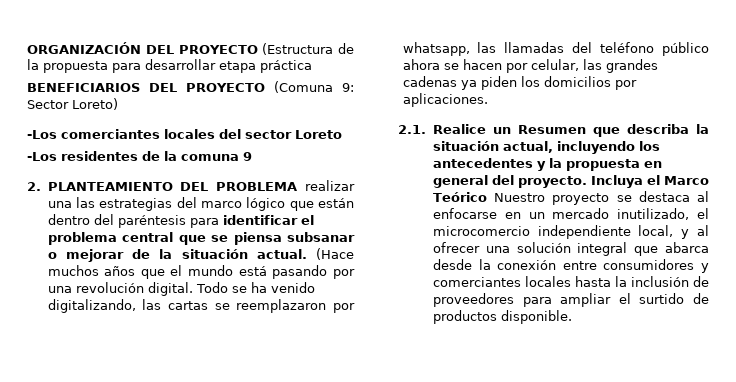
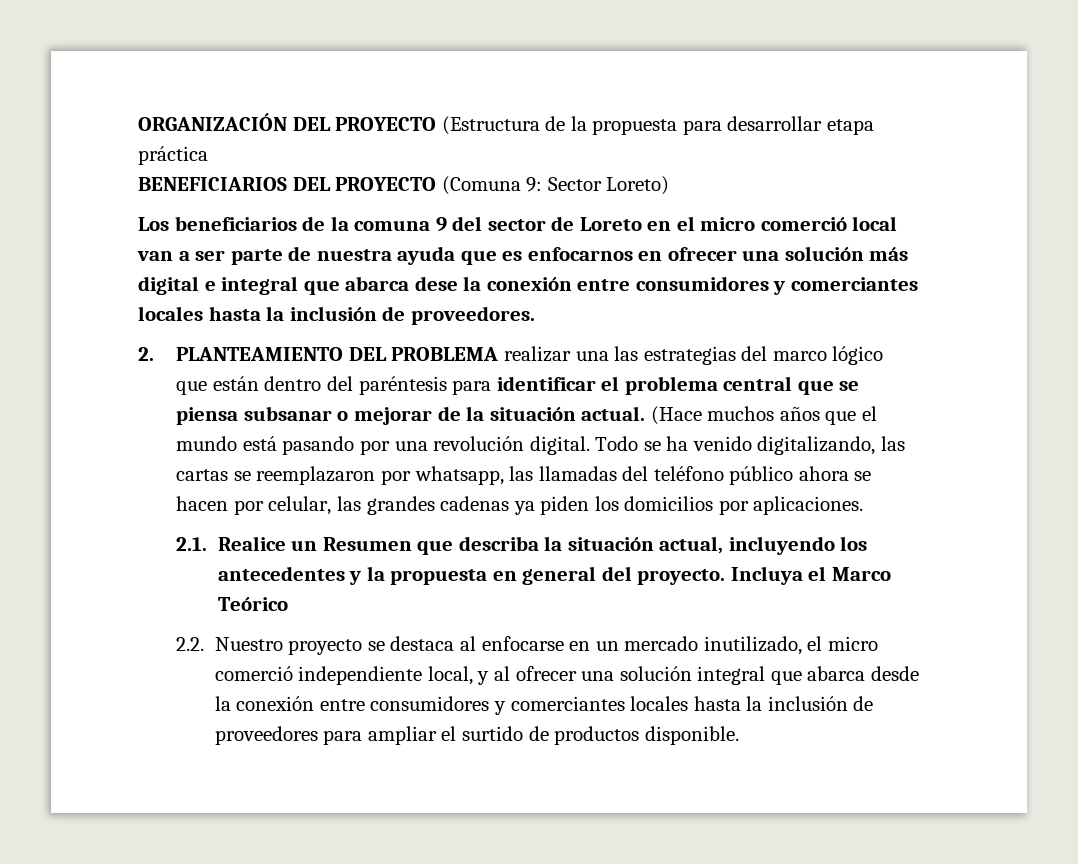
[27,129,342,139] [27,151,252,161] -Los comerciantes locales del sector Loreto // -Los residentes de la comuna 9 -> [138,216,898,232] [137,246,909,265] [138,276,918,295] [138,306,535,325] Los beneficiarios de la comuna 9 del sector de Loreto en el micro comerció local van a ser parte de nuestra ayuda que es enfocarnos en ofrecer una solución más digital e integral que abarca dese la conexión entre consumidores y comerciantes locales hasta la inclusión de proveedores.
(487, 197) none -> [176,637,205,651] // 2.2.
[432,226,530,236] microcomercio -> [827,636,878,651] [214,666,293,681] micro comerció

